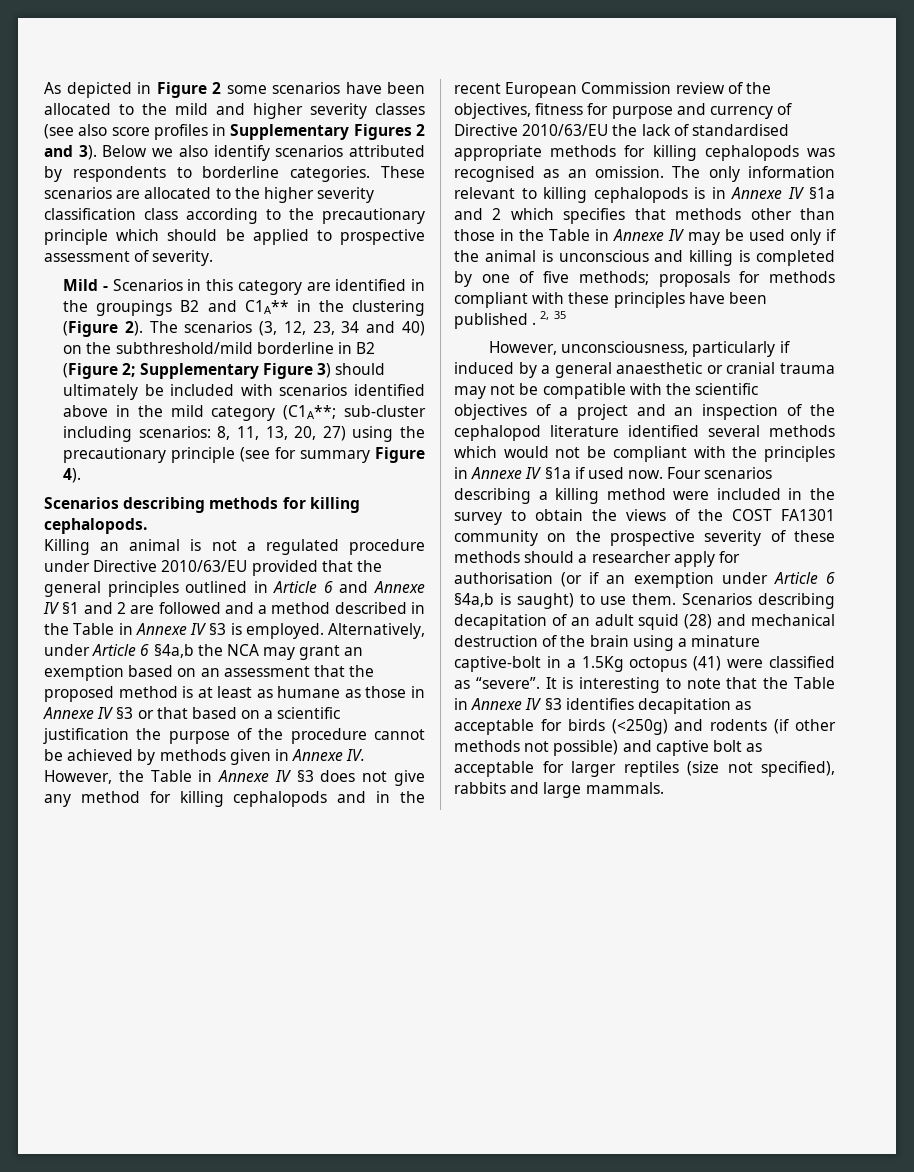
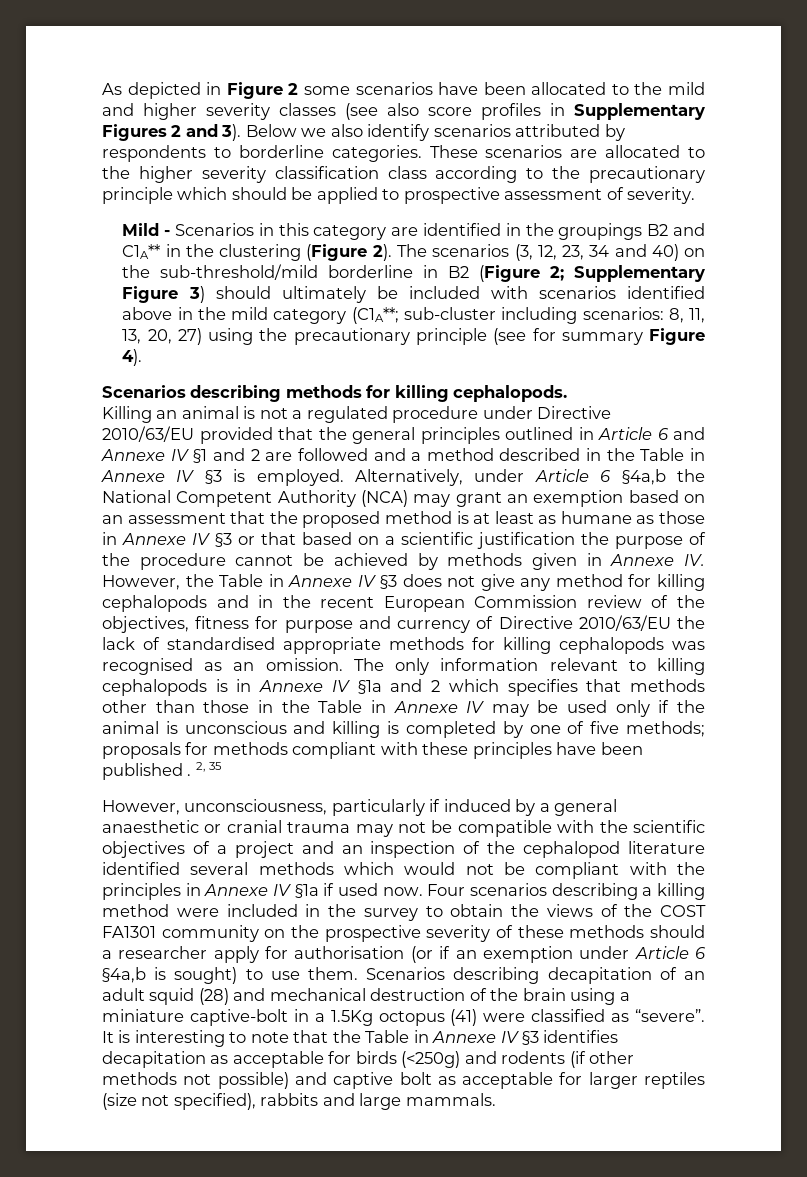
[115,342,253,354] subthreshold/mild -> [160,264,319,280] sub-threshold/mild
[226,644,259,656] NCA -> [102,490,408,507] National Competent Authority (NCA)
[516,593,574,609] saught) -> [174,967,238,984] sought)
[691,635,761,647] minature -> [102,1009,184,1022] miniature

